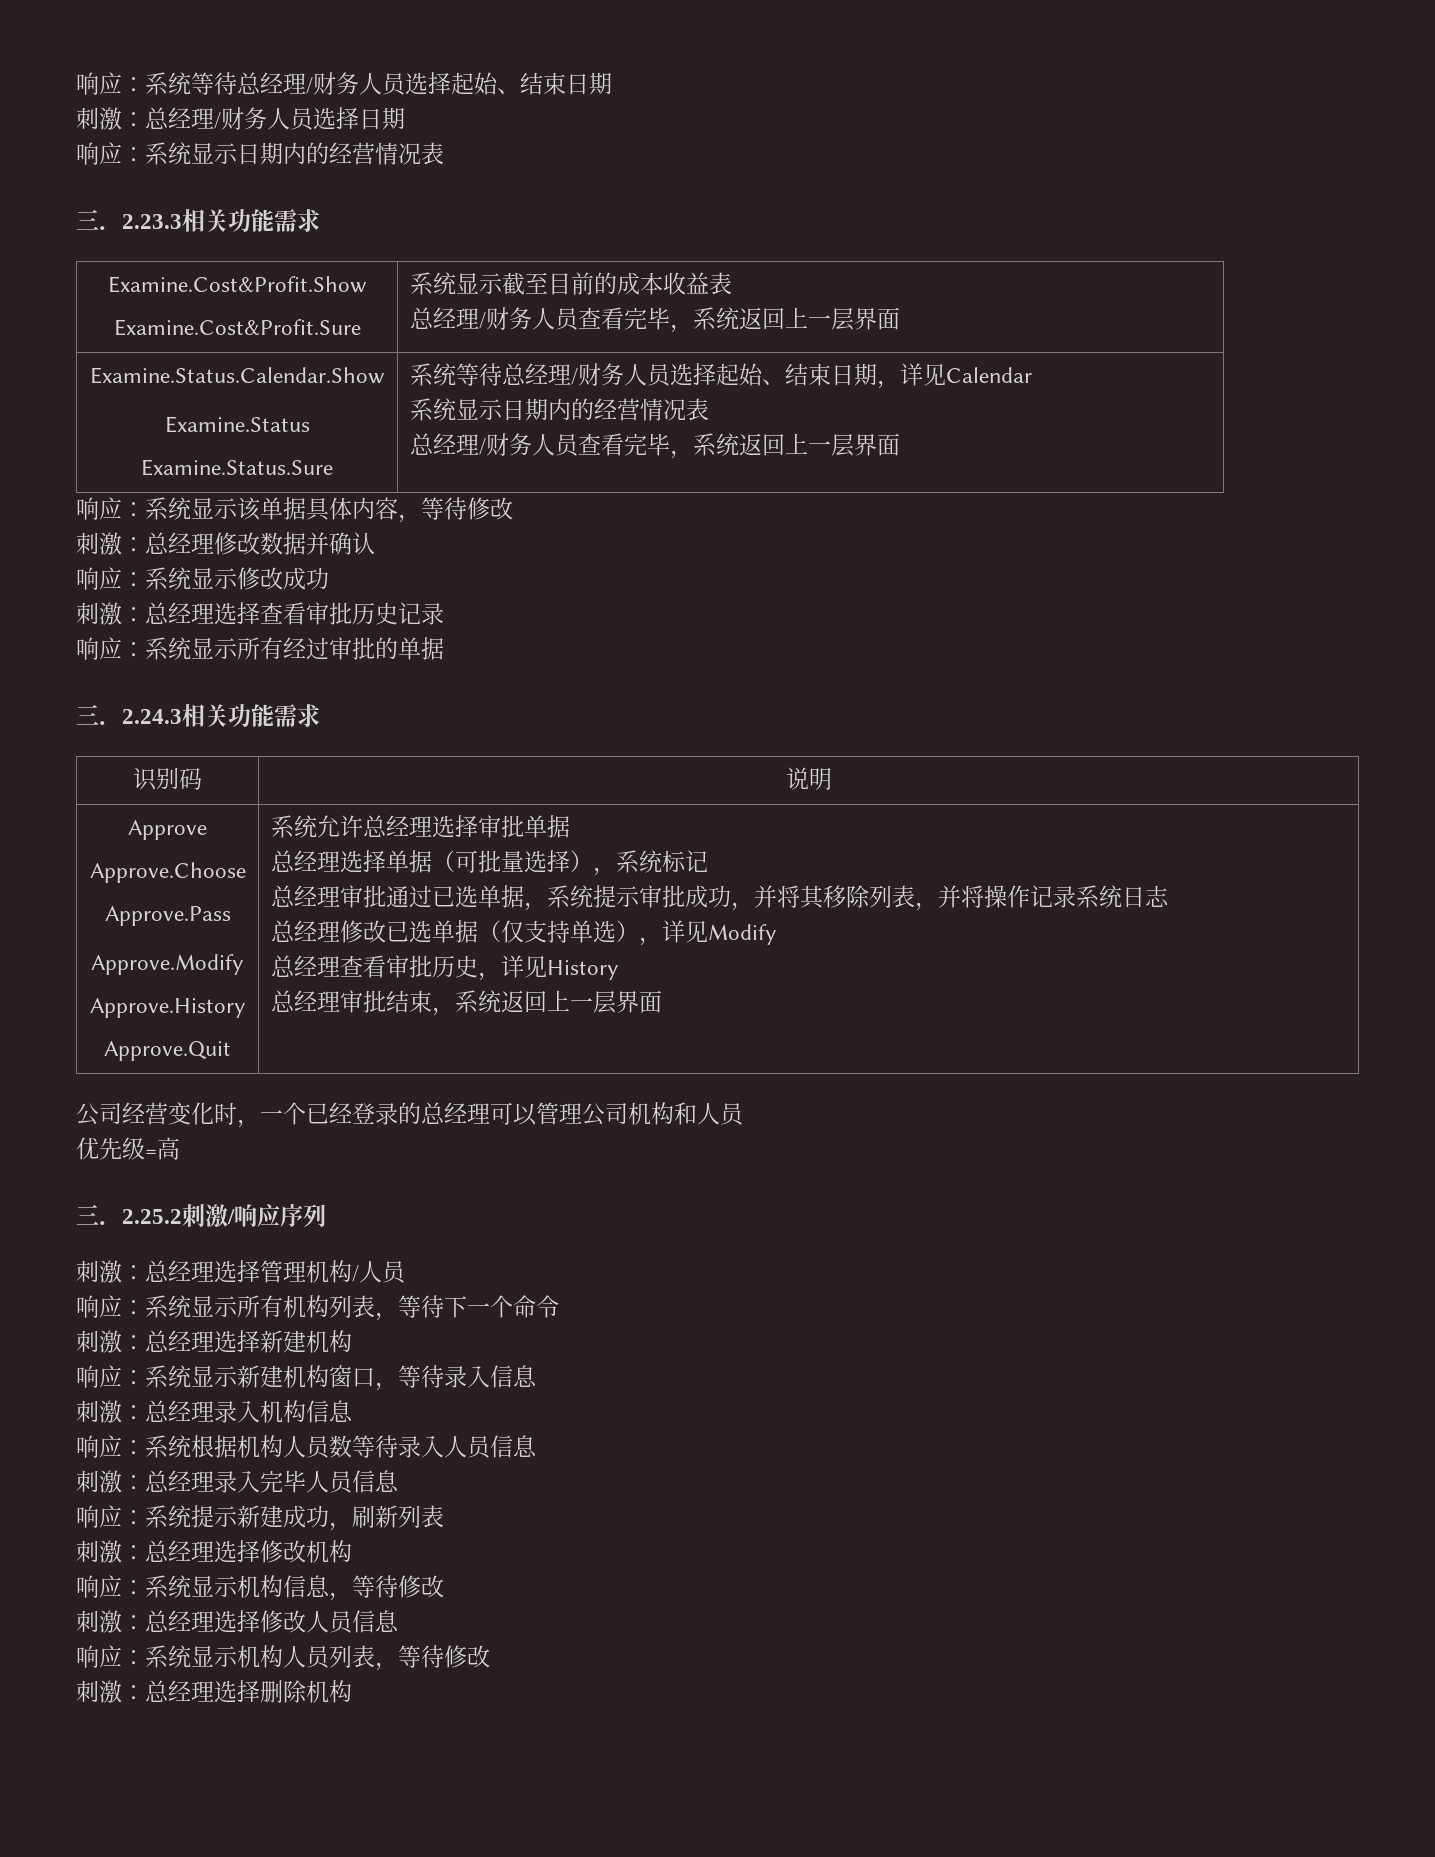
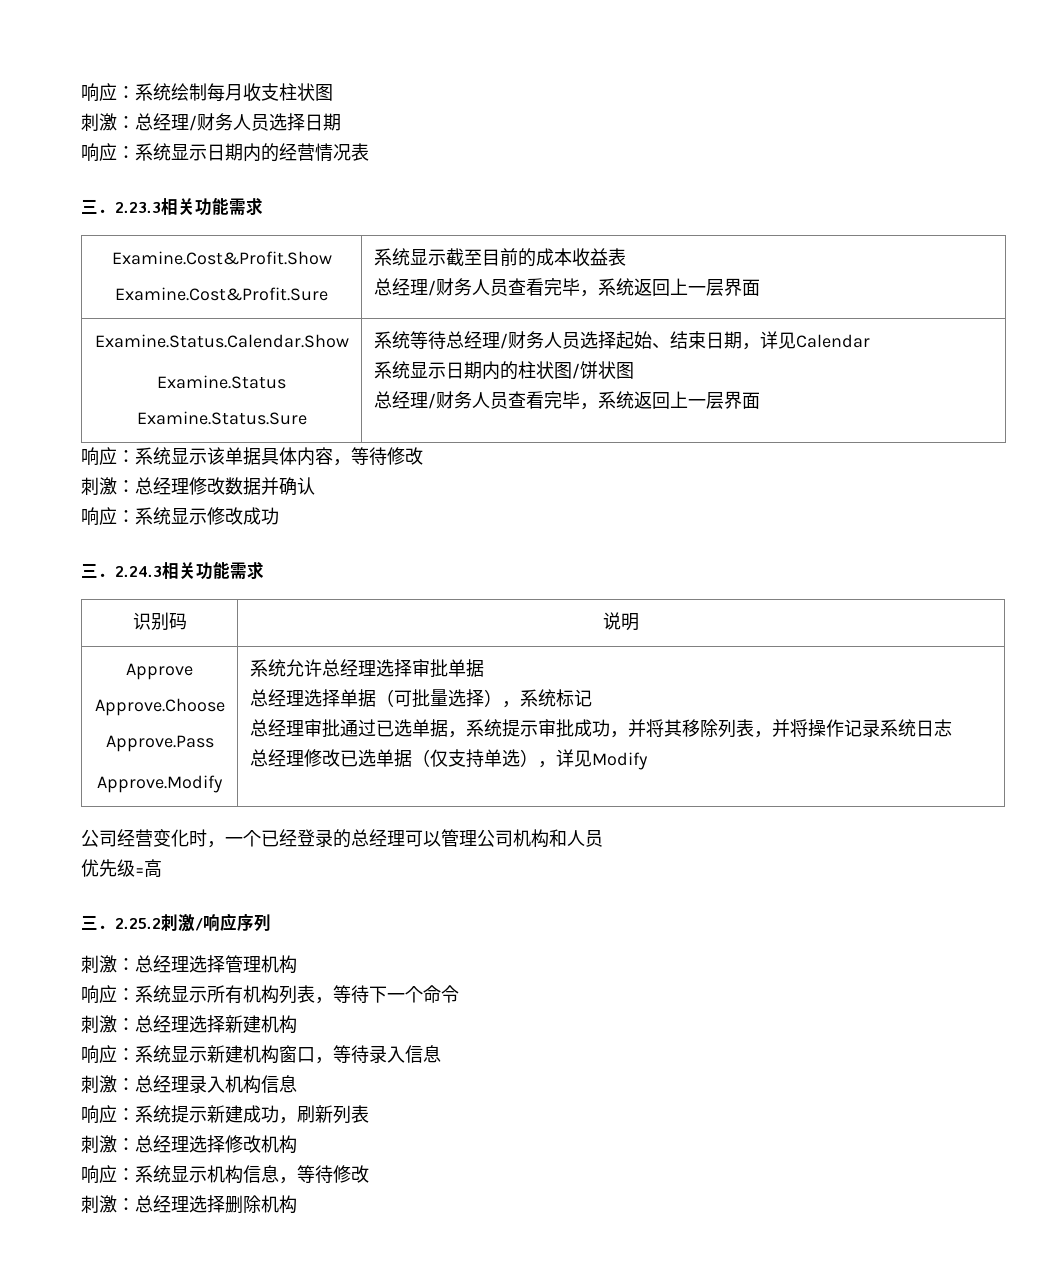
[76,72,612,96] 响应：系统等待总经理/财务人员选择起始、结束日期 -> [81,83,333,102] 响应：系统绘制每月收支柱状图
[593,398,709,421] 经营情况表 -> [517,361,634,379] 柱状图/饼状图
[76,602,444,625] [76,637,444,660] // 刺激：总经理选择查看审批历史记录 // 响应：系统显示所有经过审批的单据 -> (279, 516) none
[89,998,246,1018] [104,1041,231,1061] // Approve.History // Approve.Quit -> (223, 784) none
[270,955,619,981] [270,990,662,1016] // 总经理查看审批历史，详见History // 总经理审批结束，系统返回上一层界面 -> (648, 761) none
[352,1261,407,1284] /人员 -> (297, 964) none
[76,1435,537,1459] [76,1470,399,1494] // 响应：系统根据机构人员数等待录入人员信息 // 刺激：总经理录入完毕人员信息 -> (297, 1084) none
[76,1610,399,1634] [76,1645,490,1671] // 刺激：总经理选择修改人员信息 // 响应：系统显示机构人员列表，等待修改 -> (369, 1174) none

